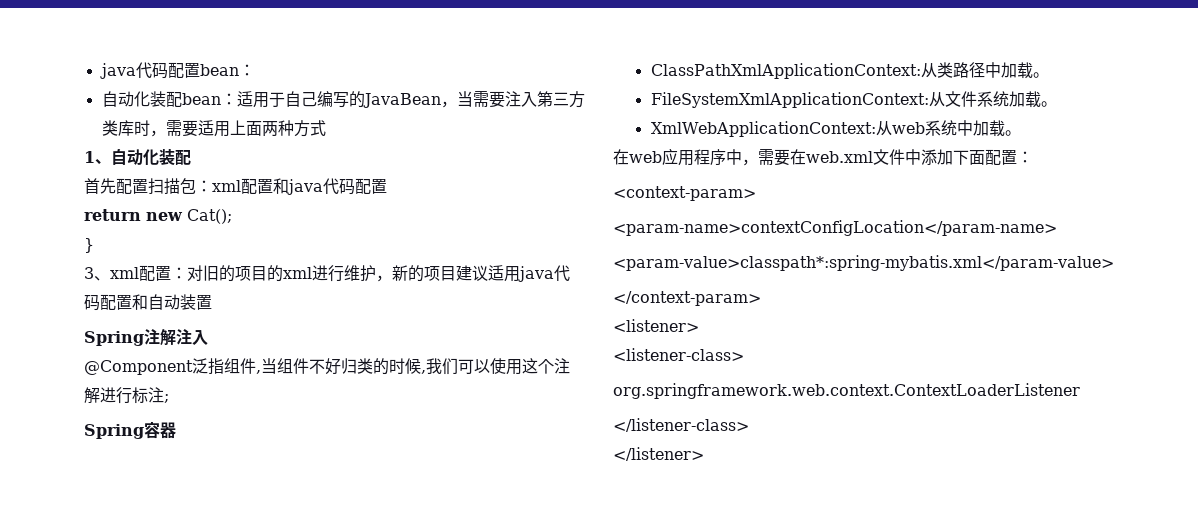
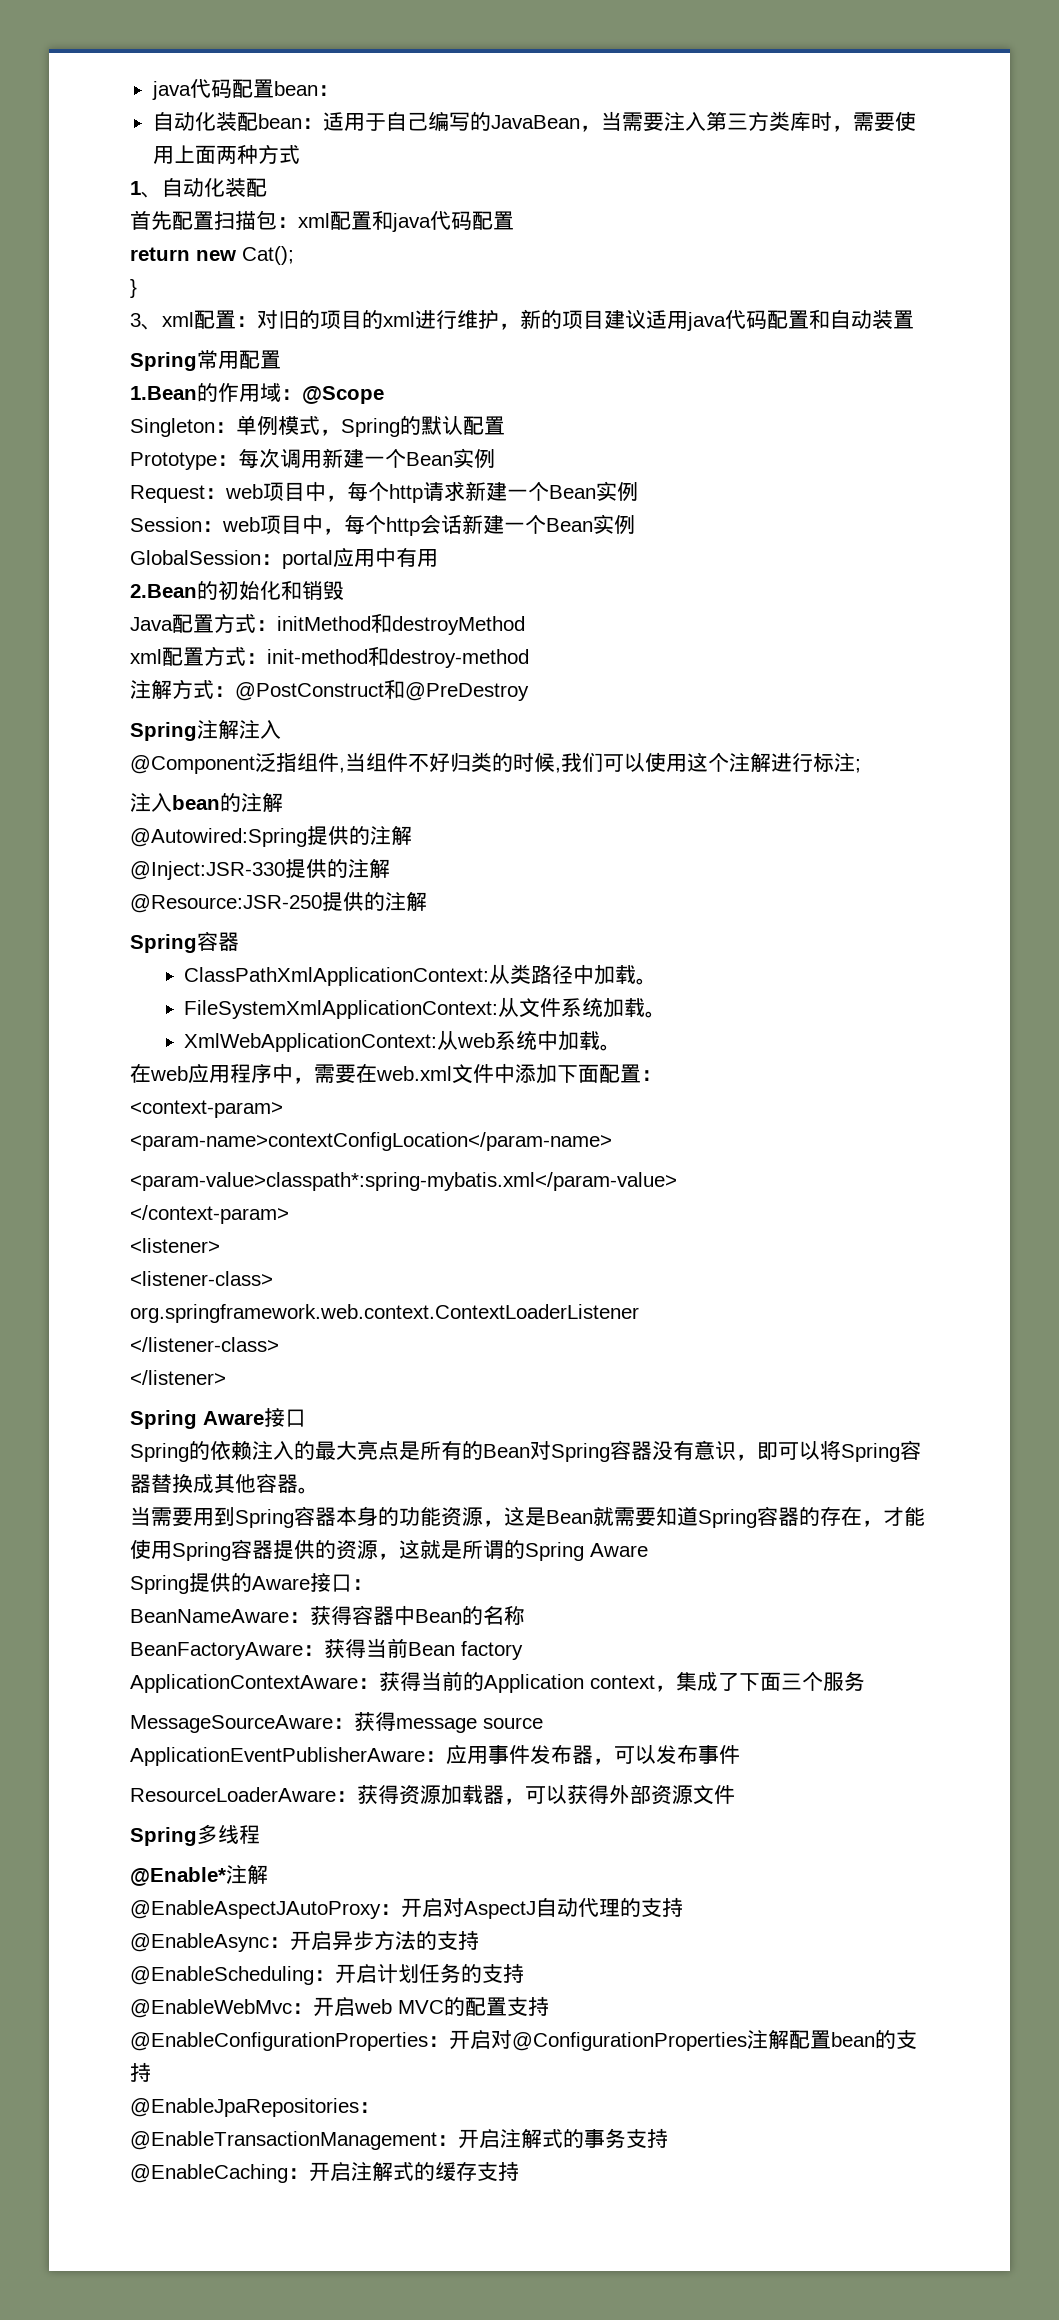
[197,120,214,136] 适 -> [894,111,916,131] 使
(212, 302) none -> [130,350,281,371] [130,383,384,404] [130,415,505,437] [130,448,495,470] [130,481,638,503] [130,514,635,536] [130,547,438,569] [130,580,344,600] [130,613,525,635] [130,646,529,668] [130,679,529,701] // Spring常用配置 // 1.Bean的作用域：@Scope // Singleton：单例模式，Spring的默认配置 // Prototype：每次调用新建一个Bean实例 // Request：web项目中，每个http请求新建一个Bean实例 // Session：web项目中，每个http会话新建一个Bean实例 // GlobalSession：portal应用中有用 // 2.Bean的初始化和销毁 // Java配置方式：initMethod和destroyMethod // xml配置方式：init-method和destroy-method // 注解方式：@PostConstruct和@PreDestroy
(169, 398) none -> [130,792,283,812] [130,825,412,847] [130,858,390,880] [130,891,427,913] // 注入bean的注解 // @Autowired:Spring提供的注解 // @Inject:JSR-330提供的注解 // @Resource:JSR-250提供的注解
(704, 454) none -> [130,1408,306,1429] [130,1440,921,1462] [130,1473,319,1494] [130,1506,925,1528] [130,1539,648,1561] [130,1573,373,1594] [130,1605,525,1626] [130,1638,523,1660] [130,1671,865,1693] [130,1712,543,1733] [130,1744,740,1766] [130,1784,735,1805] [130,1824,260,1846] [130,1864,268,1886] [130,1897,683,1919] [130,1930,479,1952] [130,1963,524,1985] [130,1996,549,2018] [130,2029,917,2051] [130,2062,151,2082] [130,2098,380,2117] [130,2128,668,2150] [130,2161,519,2183] // Spring Aware接口 // Spring的依赖注入的最大亮点是所有的Bean对Spring容器没有意识，即可以将Spring容器替换成其他容器。 // 当需要用到Spring容器本身的功能资源，这是Bean就需要知道Spring容器的存在，才能使用Spring容器提供的资源，这就是所谓的Spring Aware // Spring提供的Aware接口： // BeanNameAware：获得容器中Bean的名称 // BeanFactoryAware：获得当前Bean factory // ApplicationContextAware：获得当前的Application context，集成了下面三个服务 // MessageSourceAware：获得message source // ApplicationEventPublisherAware：应用事件发布器，可以发布事件 // ResourceLoaderAware：获得资源加载器，可以获得外部资源文件 // Spring多线程 // @Enable*注解 // @EnableAspectJAutoProxy：开启对AspectJ自动代理的支持 // @EnableAsync：开启异步方法的支持 // @EnableScheduling：开启计划任务的支持 // @EnableWebMvc：开启web MVC的配置支持 // @EnableConfigurationProperties：开启对@ConfigurationProperties注解配置bean的支持 // @EnableJpaRepositories： // @EnableTransactionManagement：开启注解式的事务支持 // @EnableCaching：开启注解式的缓存支持

